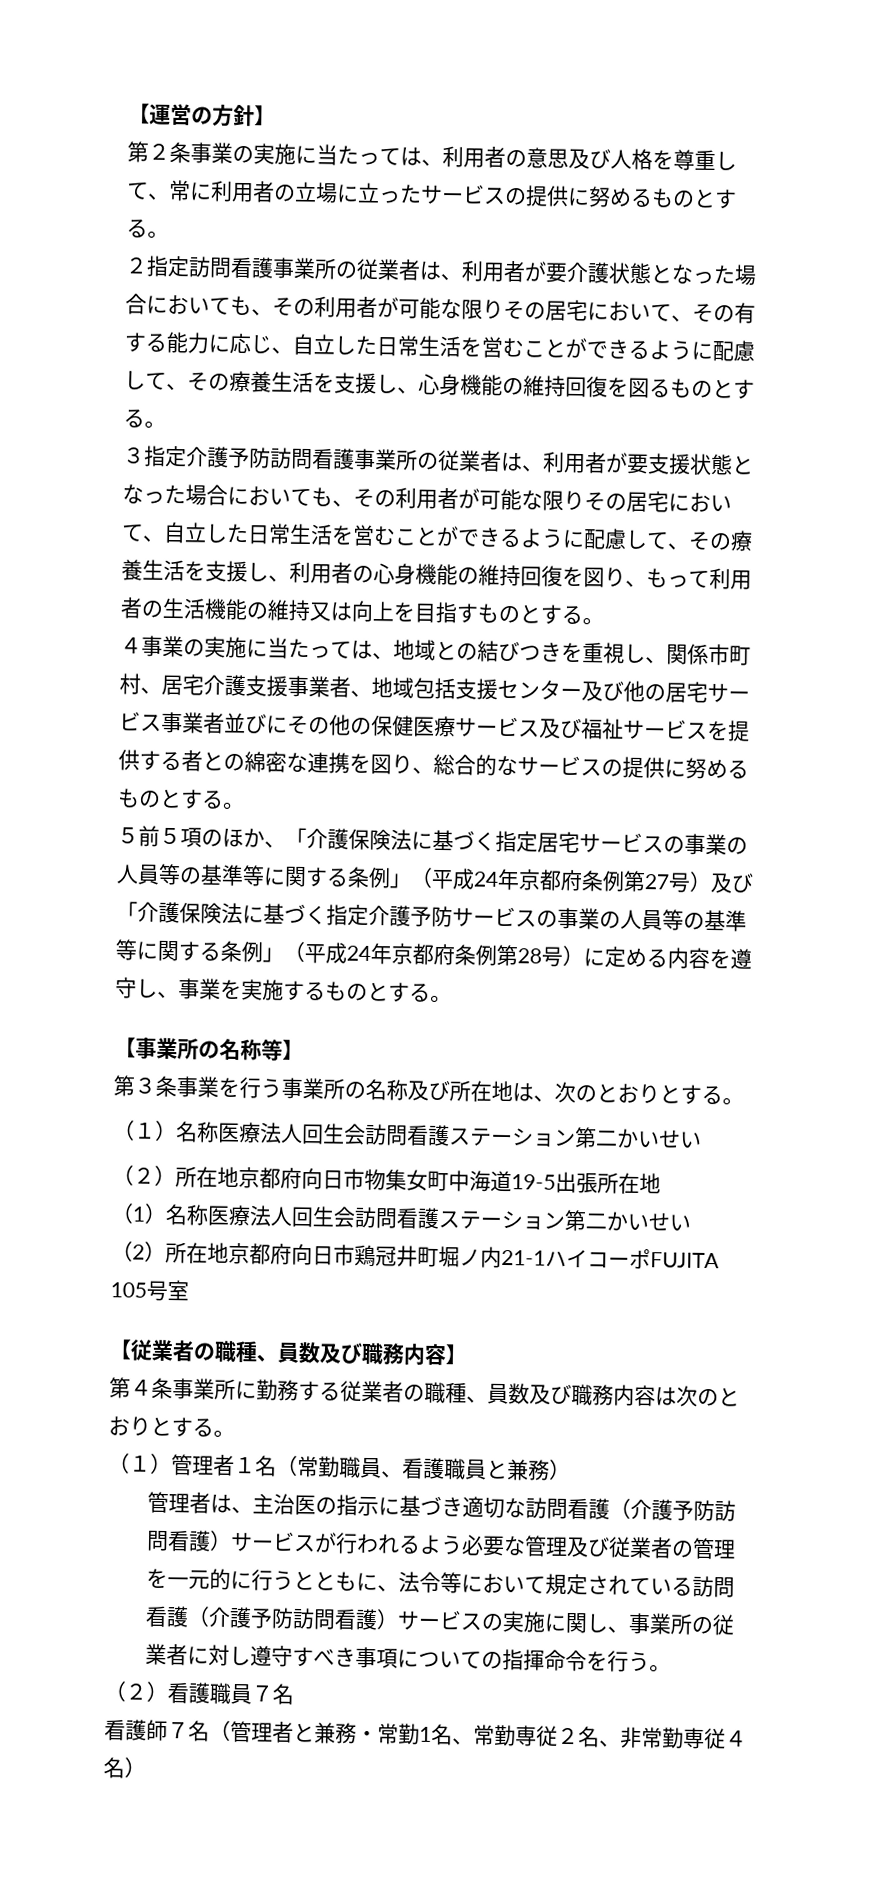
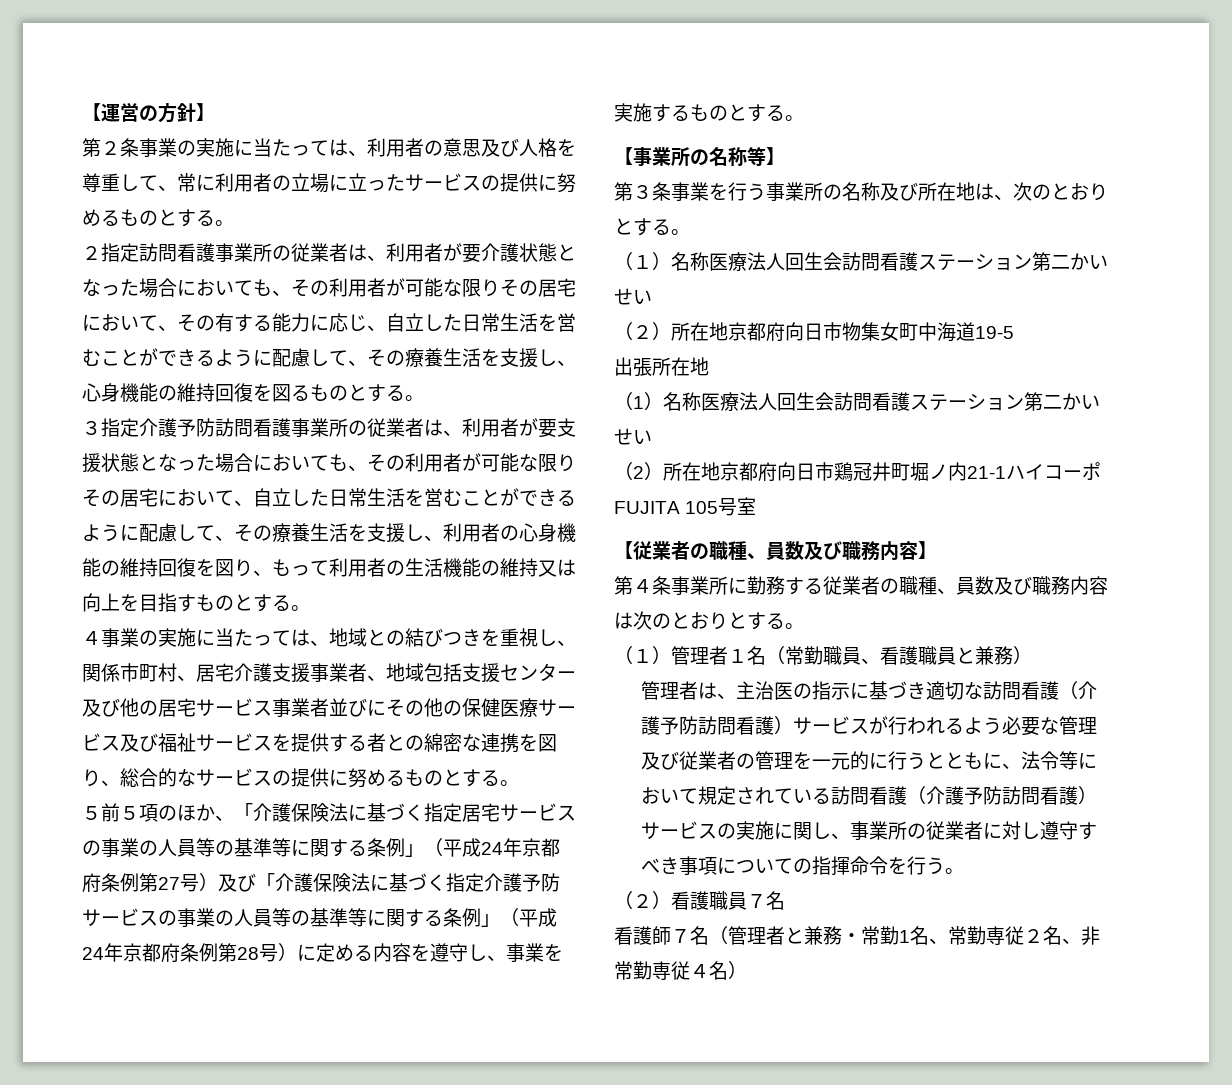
(556, 1182) none -> (1014, 332) //

